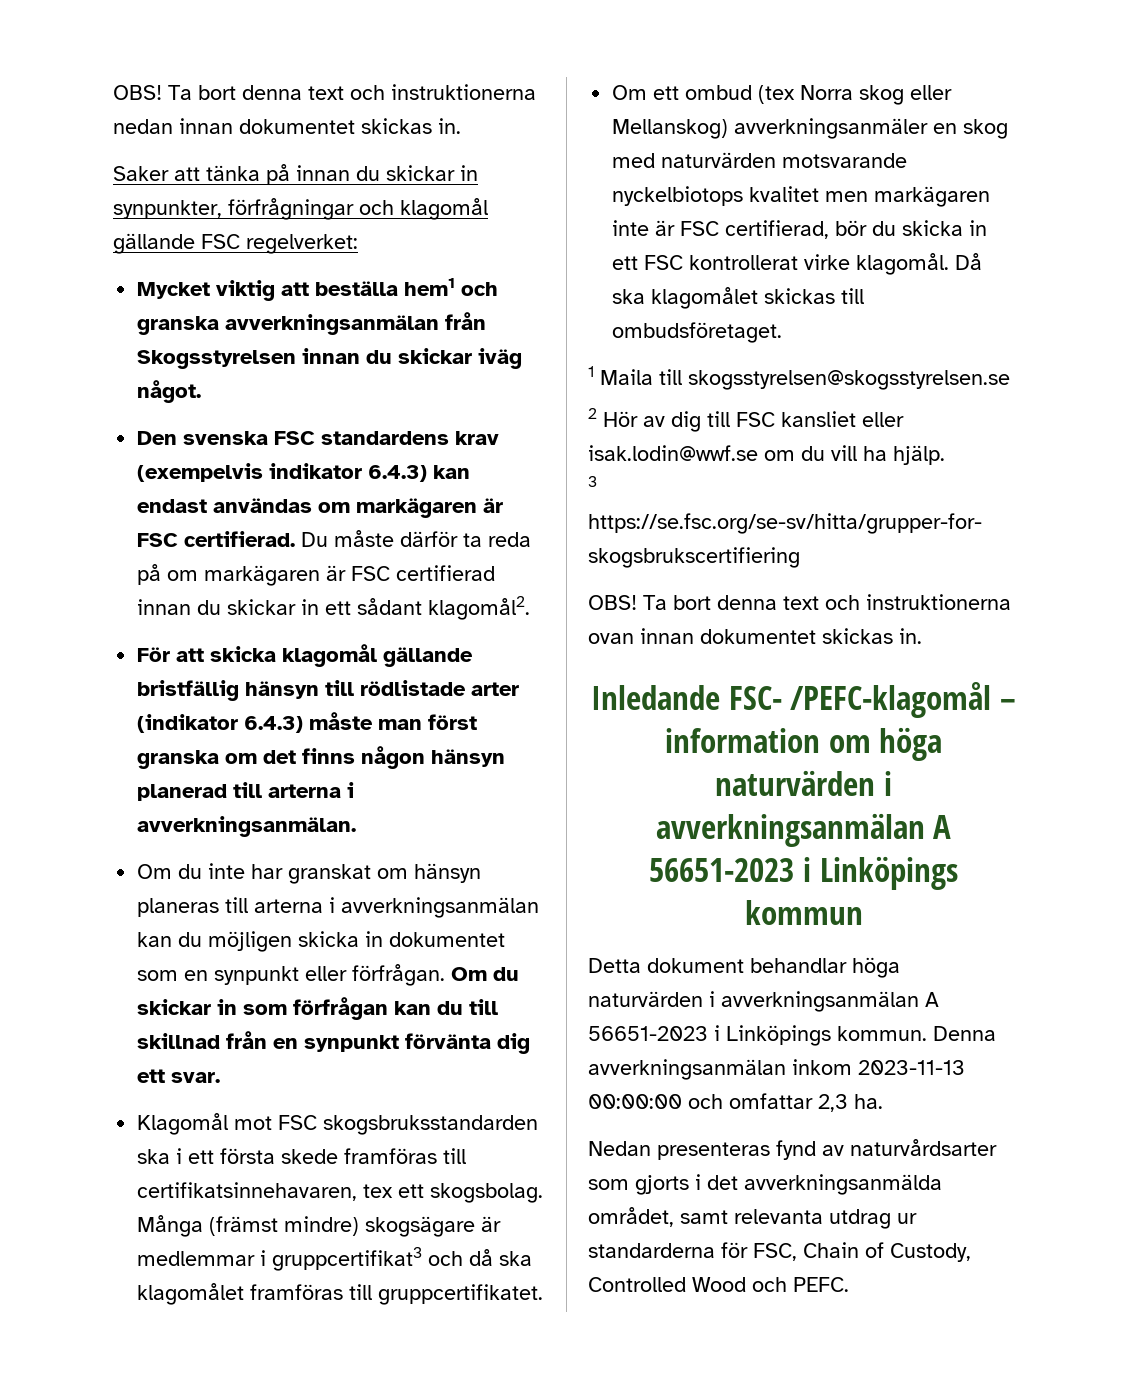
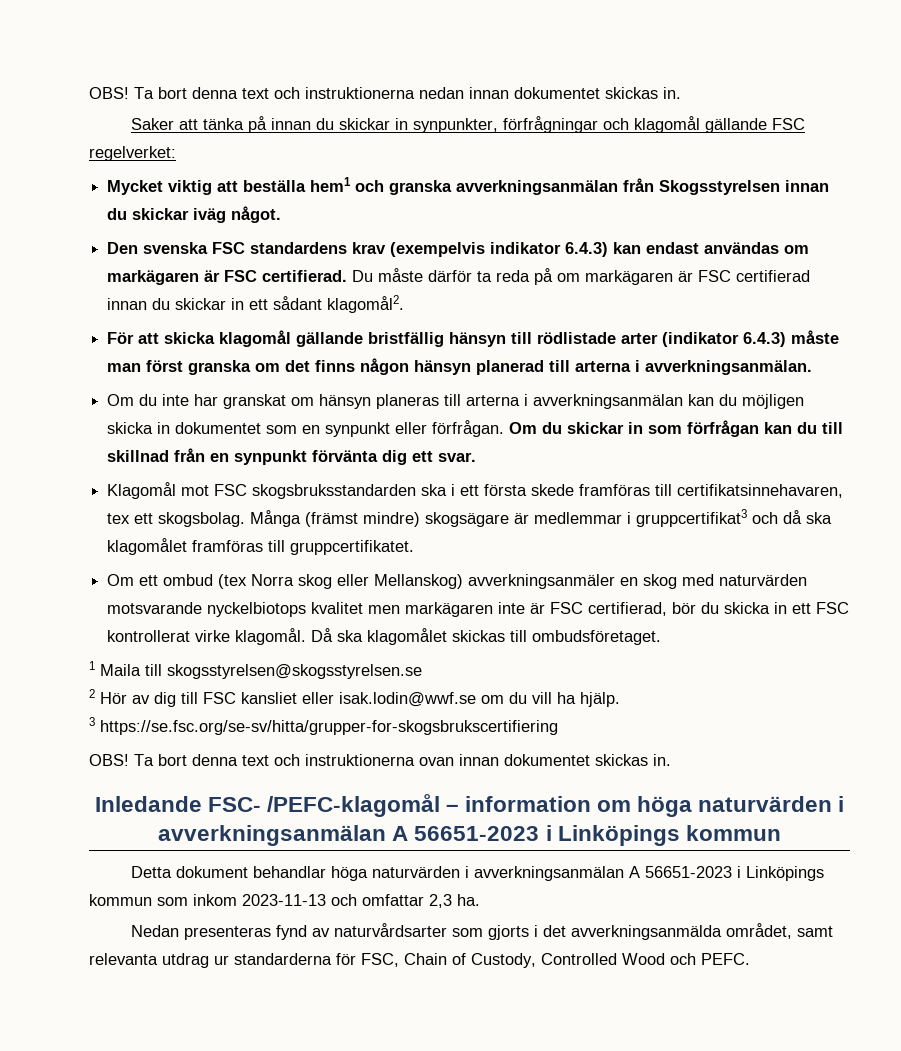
[837,1026,996,1041] [588,1059,786,1080] kommun. Denna avverkningsanmälan -> [89,894,188,906] kommun som
[588,1094,682,1109] 00:00:00 -> (326, 900) none

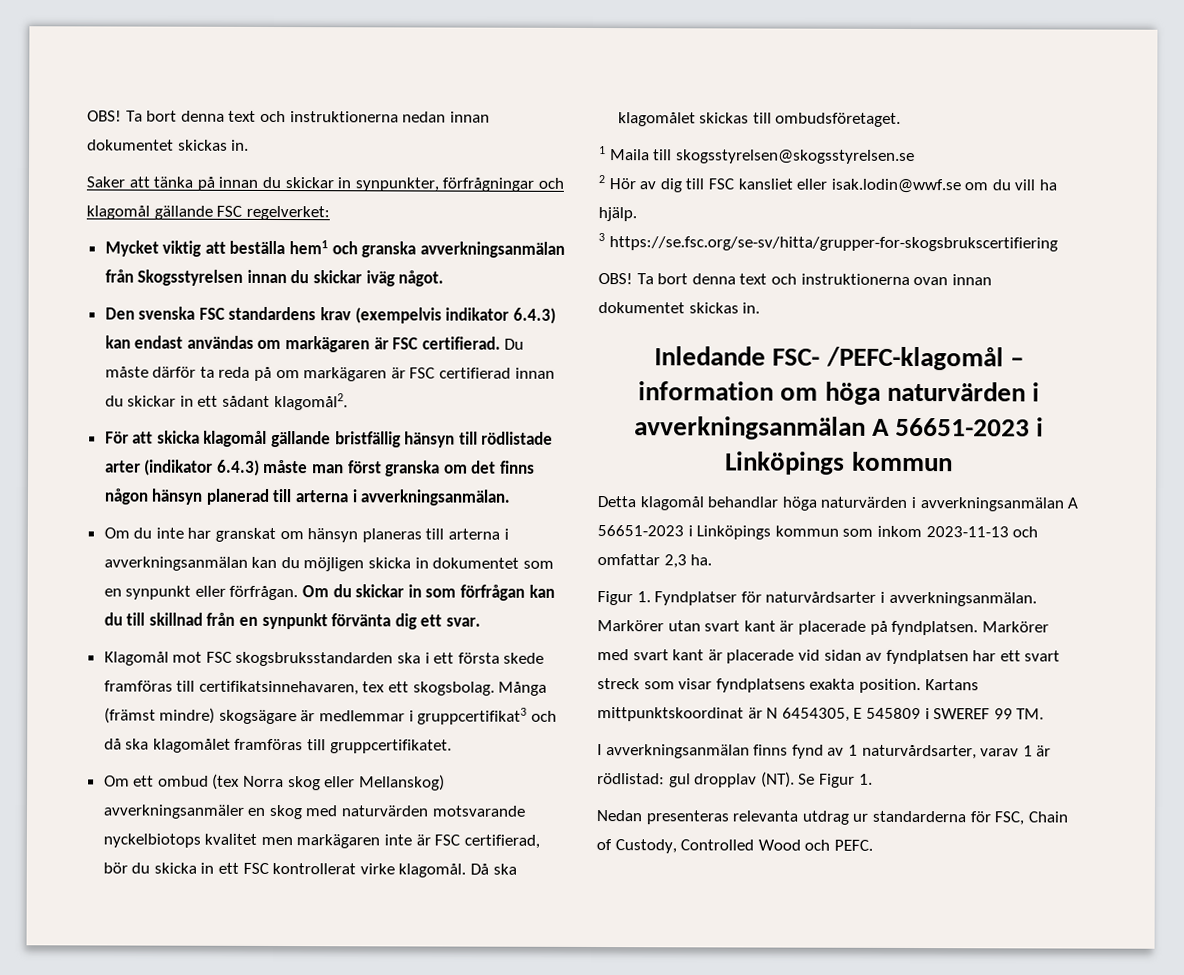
[175,866,248,878] dokument -> [639,496,704,511] klagomål
[130,923,833,940] Nedan presenteras fynd av naturvårdsarter som gjorts i det avverkningsanmälda området, samt -> [597,591,1037,607] [597,620,1049,636] [597,649,1061,665] [597,678,979,694] [597,707,1045,722] [597,744,1052,760] [597,771,873,788] [596,810,729,825] Figur 1. Fyndplatser för naturvårdsarter i avverkningsanmälan. Markörer utan svart kant är placerade på fyndplatsen. Markörer med svart kant är placerade vid sidan av fyndplatsen har ett svart streck som visar fyndplatsens exakta position. Kartans mittpunktskoordinat är N 6454305, E 545809 i SWEREF 99 TM. // I avverkningsanmälan finns fynd av 1 naturvårdsarter, varav 1 är rödlistad: gul dropplav (NT). Se Figur 1. // Nedan presenteras

